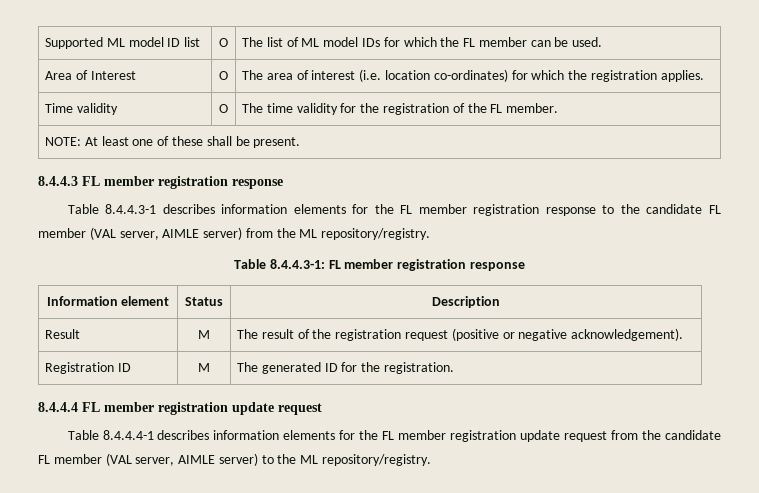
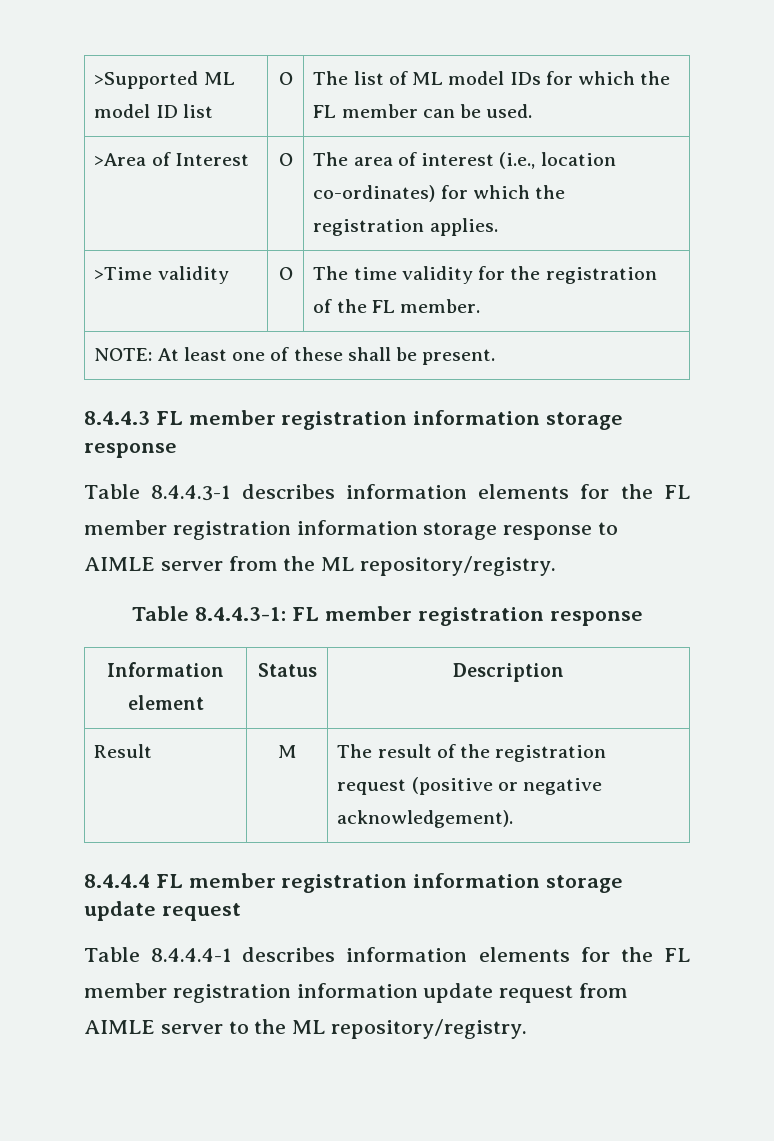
[45,37,104,49] Supported -> [94,71,199,89] >Supported
[45,71,73,80] Area -> [94,153,147,166] >Area
[359,69,382,82] (i.e. -> [499,152,536,169] (i.e.,
[45,103,74,113] Time -> [94,267,153,280] >Time
(228, 182) none -> [413,410,624,430] information storage
[545,204,721,216] [38,227,243,240] response to the candidate FL member (VAL server, AIMLE server) -> [296,520,619,540] [84,557,223,571] information storage response to AIMLE server
[45,362,131,374] [198,363,210,372] [237,362,454,374] // Registration ID | M | The generated ID for the registration. -> (514, 819) none
(228, 408) none -> [413,873,624,893] information storage
(517, 436) none -> [296,983,418,998] information
[642,430,721,440] [38,453,258,466] the candidate FL member (VAL server, AIMLE server) -> [84,1020,223,1034] AIMLE server

